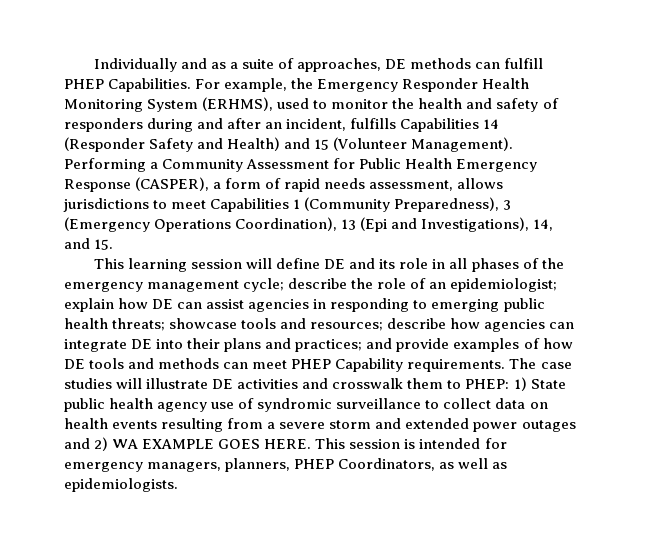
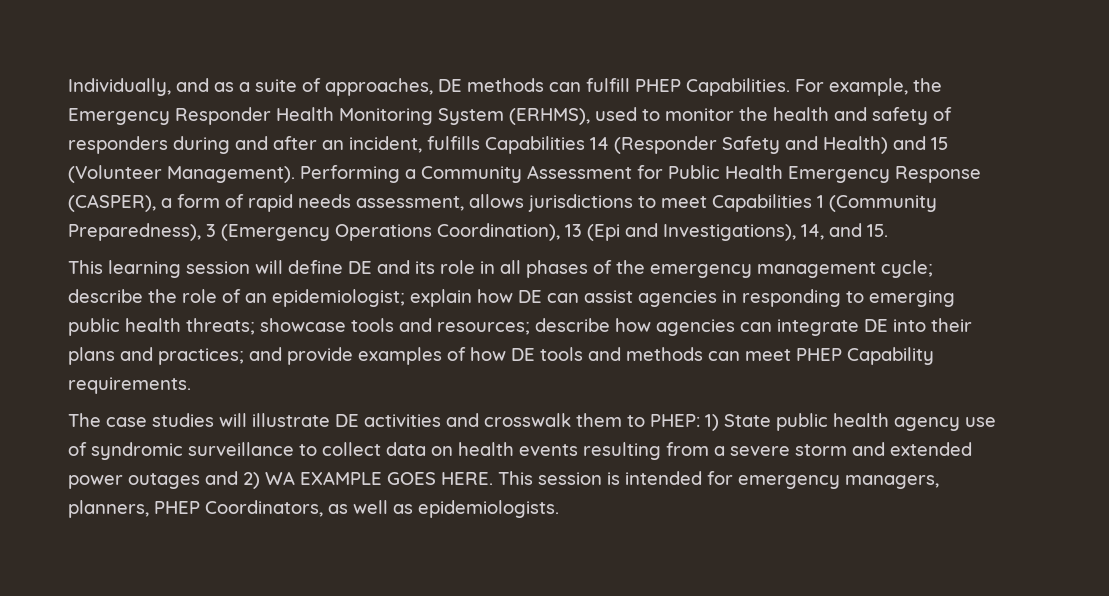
[93,58,177,72] Individually -> [68,78,171,96] Individually,
(506, 365) none -> (191, 385) //

